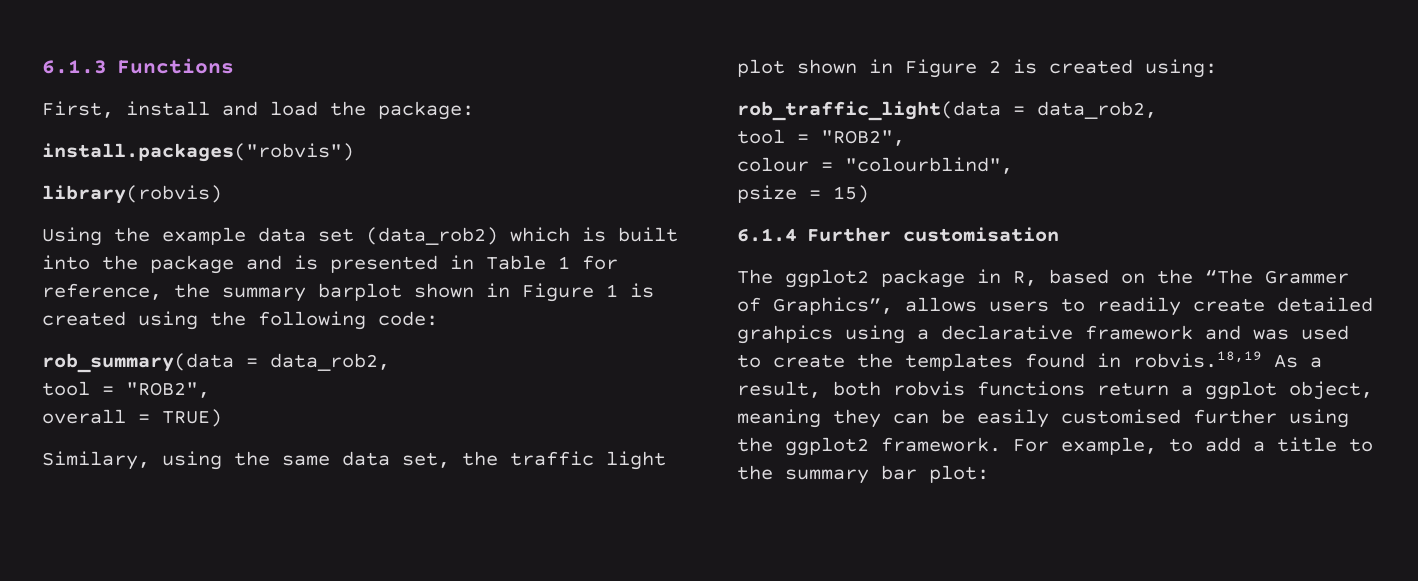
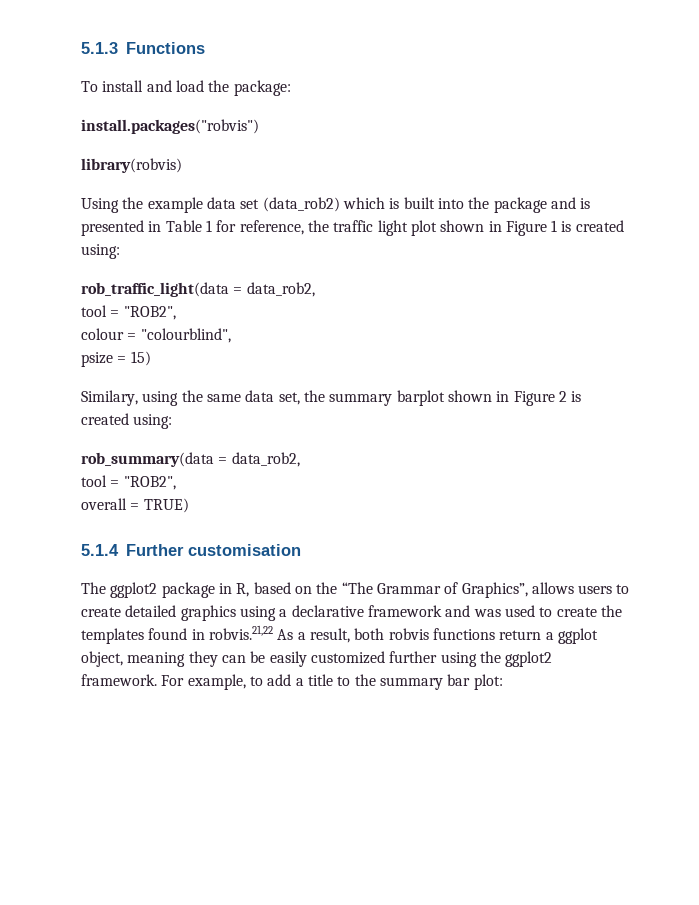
[42,60,107,74] 6.1.3 -> [81,42,118,54] 5.1.3
[42,101,114,118] First, -> [81,81,98,92] To
[222,283,654,302] [42,311,438,330] [42,353,390,373] [42,381,210,398] [42,409,222,427] [42,451,498,470] summary barplot shown in Figure 1 is created using the following code: // rob_summary(data = data_rob2, // tool = "ROB2", // overall = TRUE) // Similary, using the same data set, the -> (329, 226) none
[989,60,1001,73] 2 -> [551,220,558,232] 1
[737,228,797,242] 6.1.4 -> [81,390,582,406] [81,413,173,429] [81,452,300,467] [81,475,176,490] [81,498,189,513] [81,544,119,556] Similary, using the same data set, the summary barplot shown in Figure 2 is created using: // rob_summary(data = data_rob2, // tool = "ROB2", // overall = TRUE) // 5.1.4
[1265,270,1349,284] Grammer -> [376,583,441,594] Grammar
[1097,297,1181,316] readily -> (630, 589) none
[737,325,833,344] grahpics -> [180,605,236,621] graphics
[1133,351,1262,368] robvis.18,19 -> [208,625,273,640] robvis.21,22
[1061,409,1181,424] customised -> [310,651,385,664] customized

